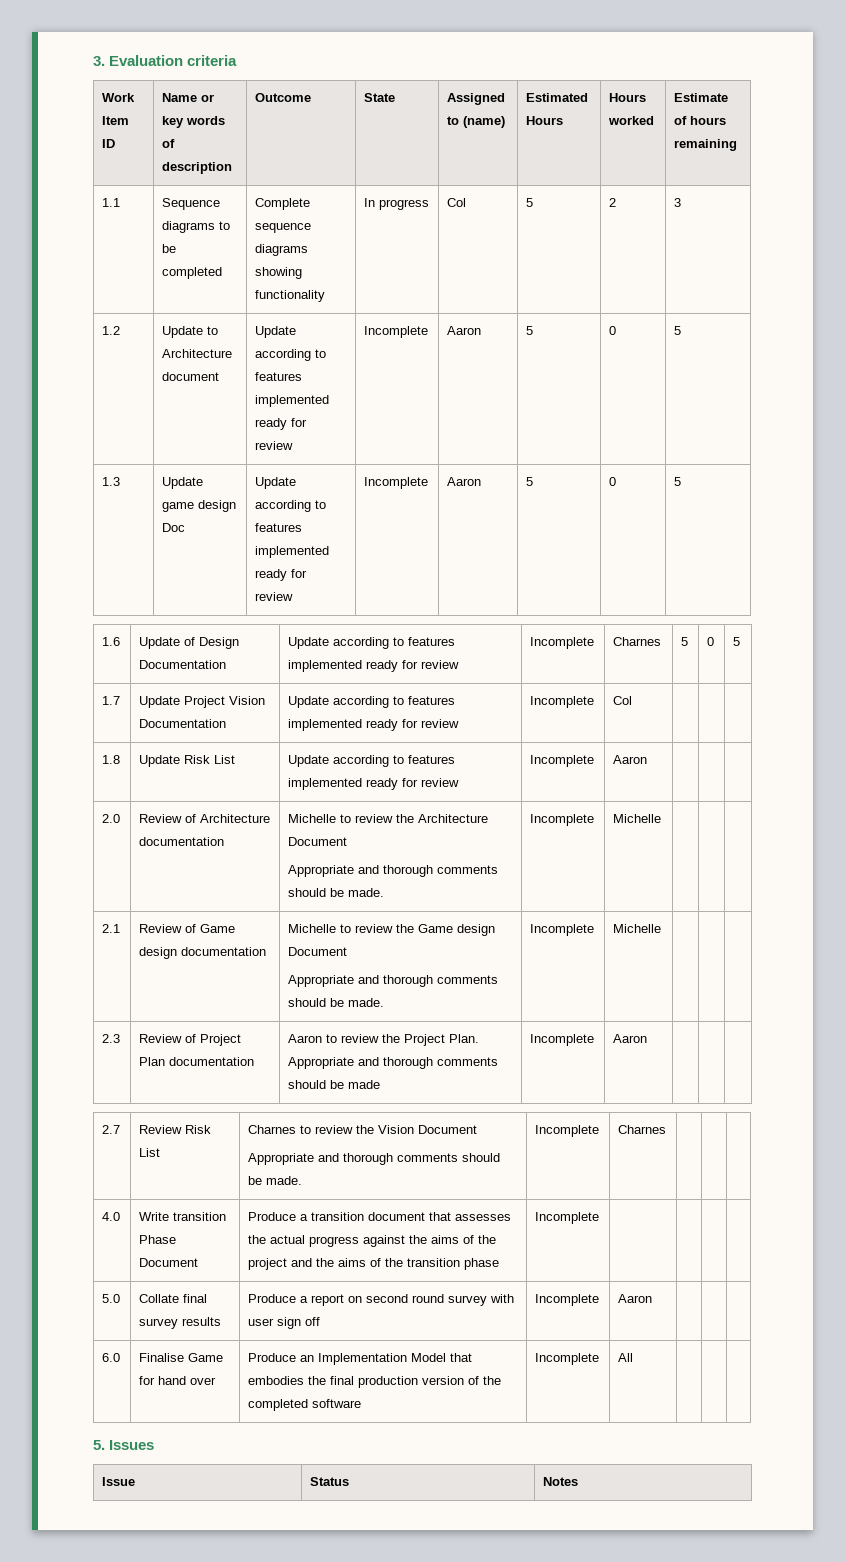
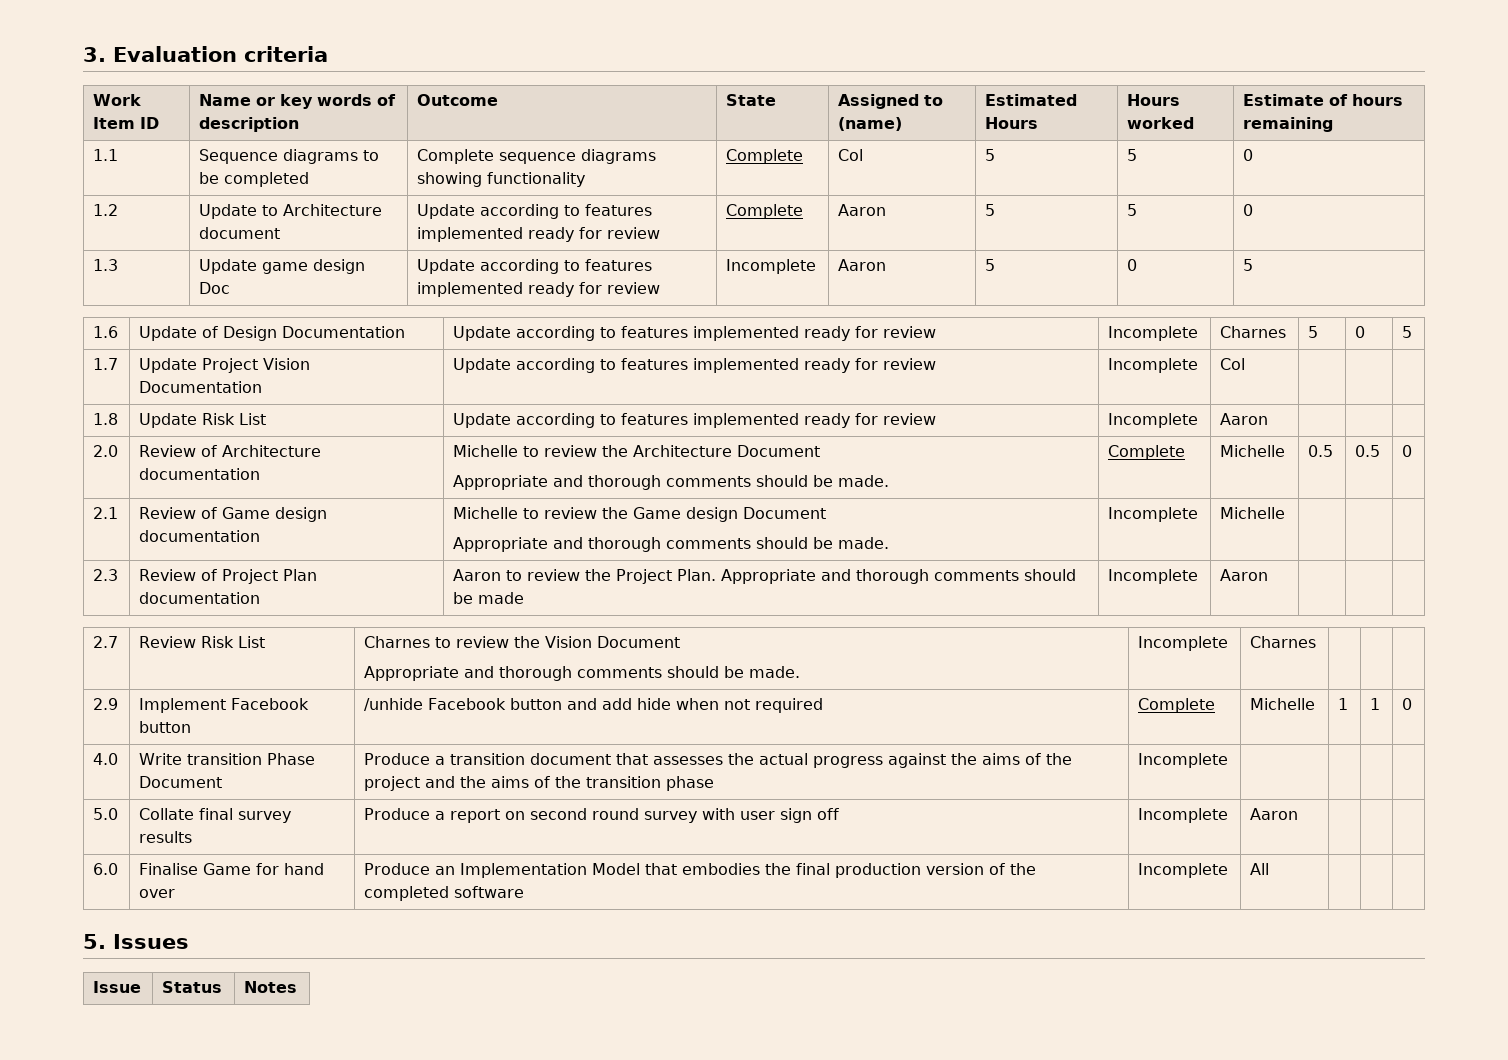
[364,198,430,210] In progress -> [726,149,804,164] Complete
[609,198,617,207] [674,198,682,207] 2 | 3 -> [1127,149,1138,161] [1243,149,1254,161] 5 | 0
[364,326,429,338] [447,326,482,335] [526,326,534,335] [609,326,617,335] [674,326,682,335] Incomplete | Aaron | 5 | 0 | 5 -> [726,204,804,219] [838,204,887,216] [985,204,996,216] [1127,204,1138,216] [1243,204,1254,216] Complete | Aaron | 5 | 5 | 0
[530,814,595,826] [613,814,662,823] Incomplete | Michelle | | | -> [1108,445,1186,460] [1220,445,1286,457] [1308,445,1334,457] [1355,445,1381,457] [1402,445,1413,457] Complete | Michelle | 0.5 | 0.5 | 0
(667, 1129) none -> [93,698,119,710] [139,698,310,713] [139,721,192,733] [364,698,824,713] [1138,698,1216,713] [1250,698,1316,710] [1338,698,1349,710] [1370,698,1381,710] [1402,698,1413,710] // 2.9 | Implement Facebook button | /unhide Facebook button and add hide when not required | Complete | Michelle | 1 | 1 | 0

